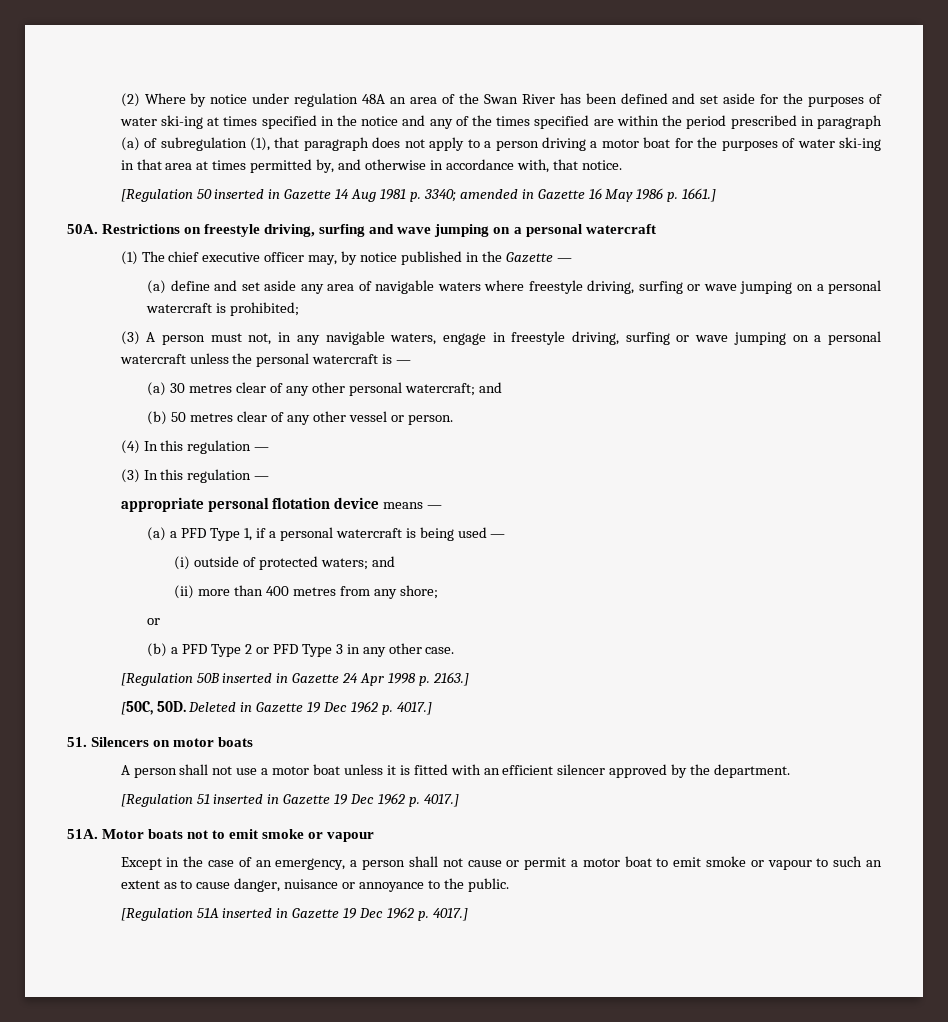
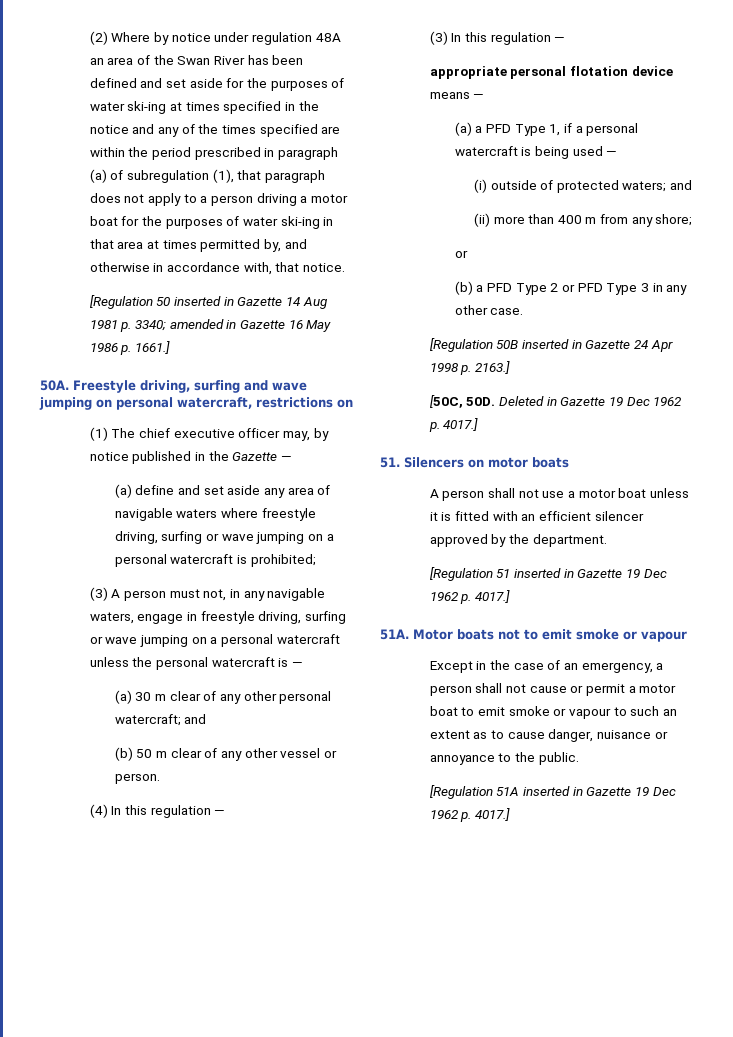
[102,224,261,237] Restrictions on freestyle -> [73,380,136,393] Freestyle
[513,224,656,237] a personal watercraft -> [116,397,353,410] personal watercraft, restrictions on
[189,384,233,393] metres -> [155,694,167,701] m
[190,413,234,422] metres -> [156,751,168,758] m
[292,587,336,596] metres -> [585,217,597,224] m

